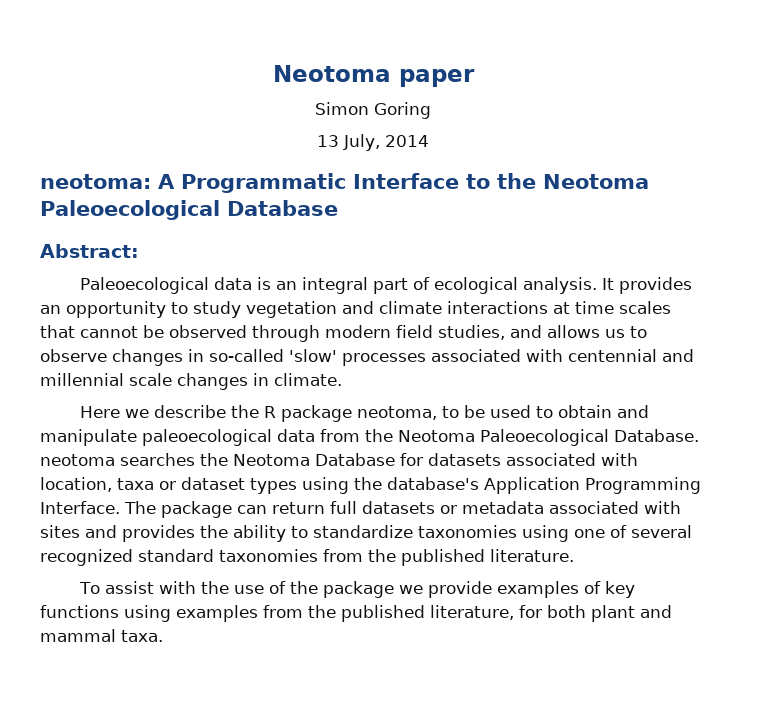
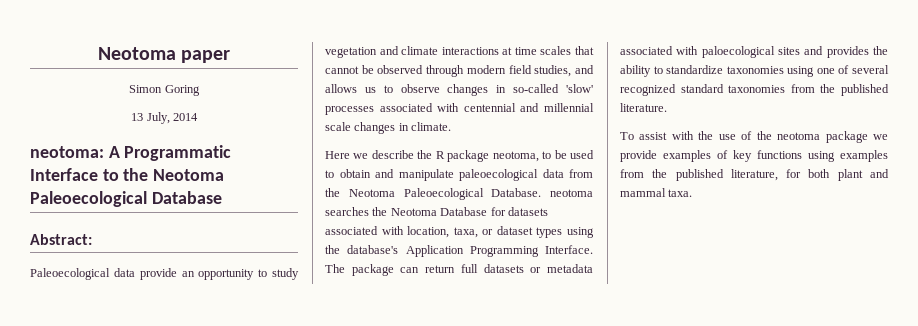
[256,277,692,294] is an integral part of ecological analysis. It provides -> [139,268,177,280] provide
[117,478,154,490] taxa -> [453,227,478,238] taxa,
(681, 507) none -> [701,46,775,58] paloecological
(318, 587) none -> [777,132,821,140] neotoma

